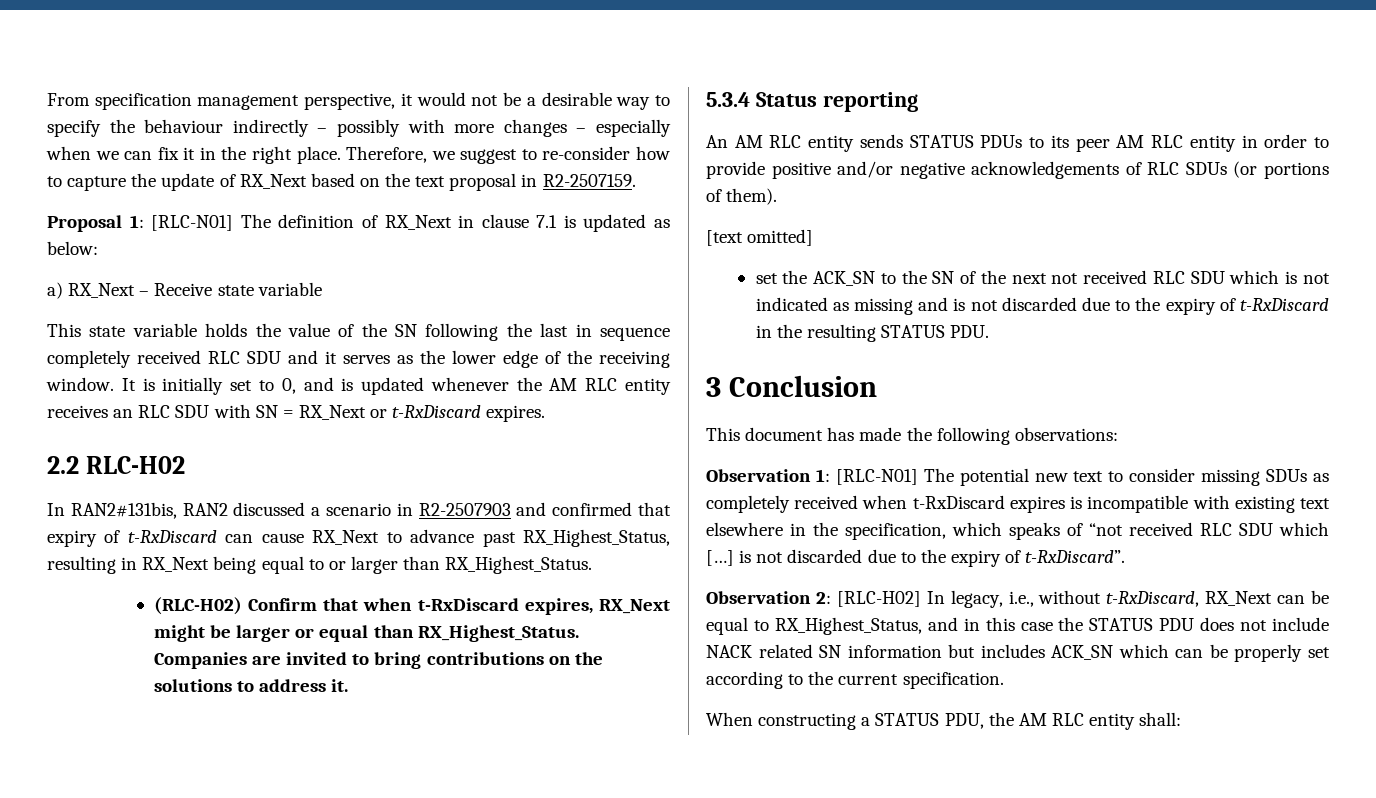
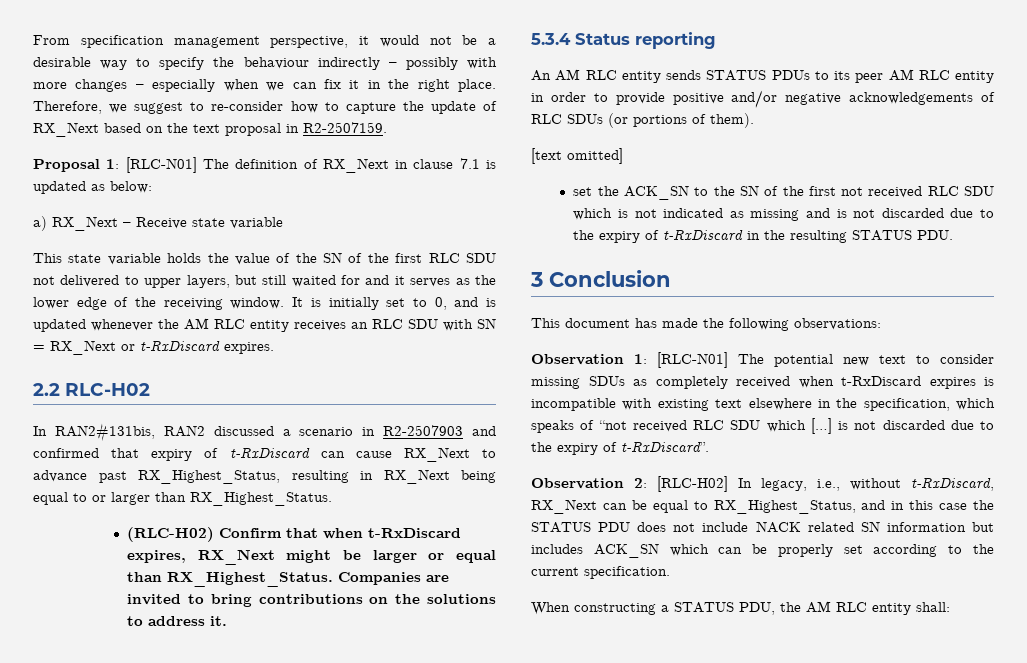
[425,323,670,341] [47,350,281,368] following the last in sequence completely received RLC SDU -> [348,253,496,263] [33,275,361,288] of the first RLC SDU not delivered to upper layers, but still waited for
[1011,273,1047,284] next -> [808,186,836,196] first

